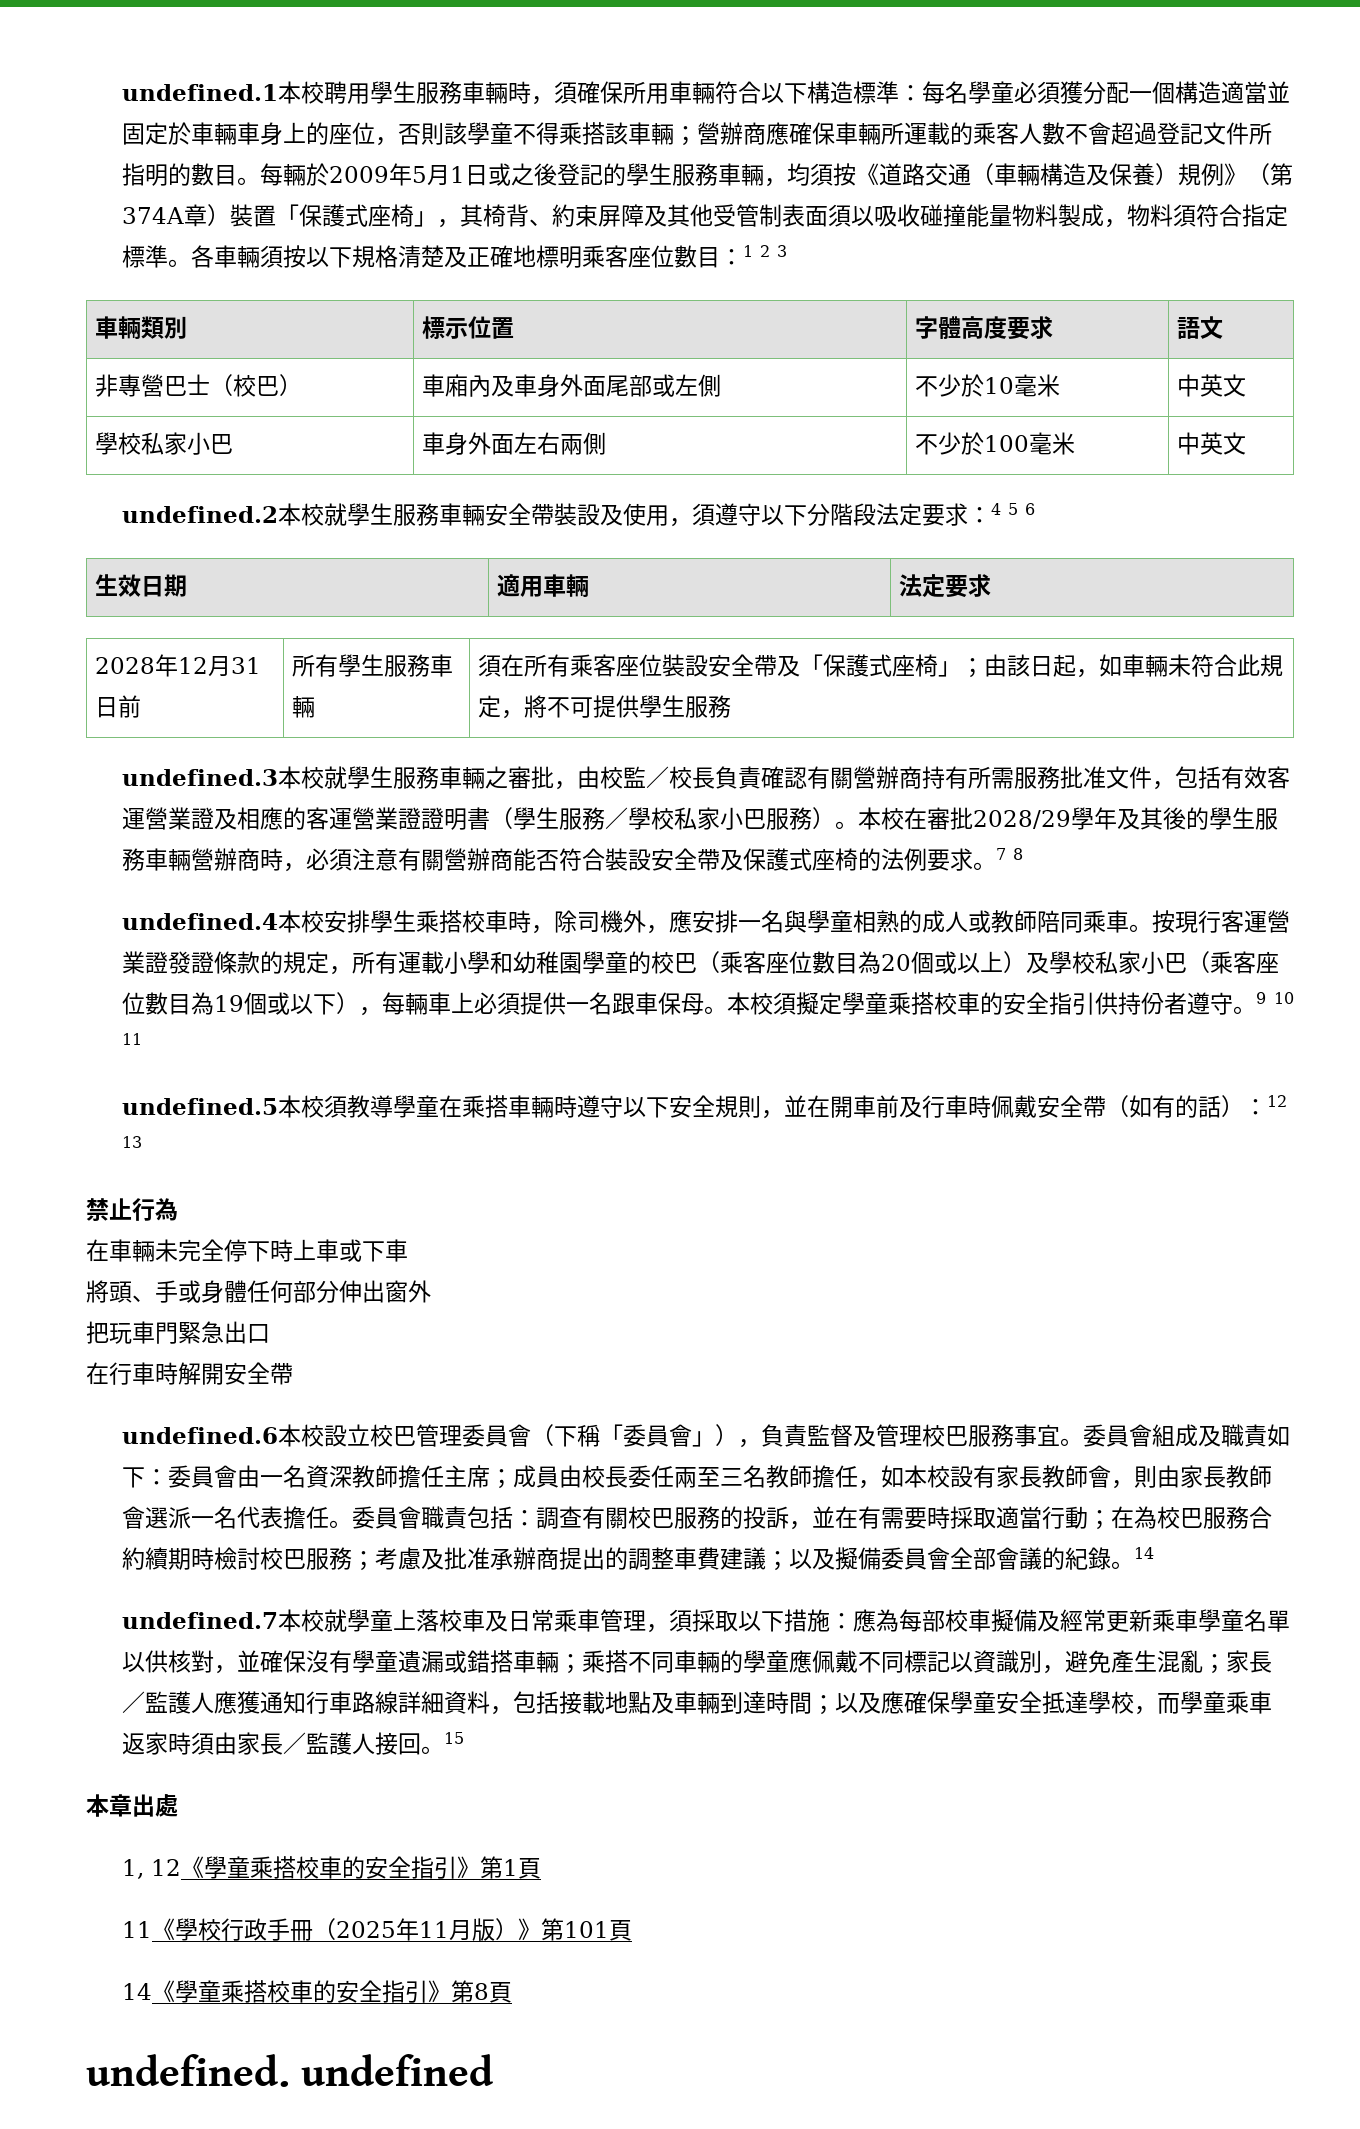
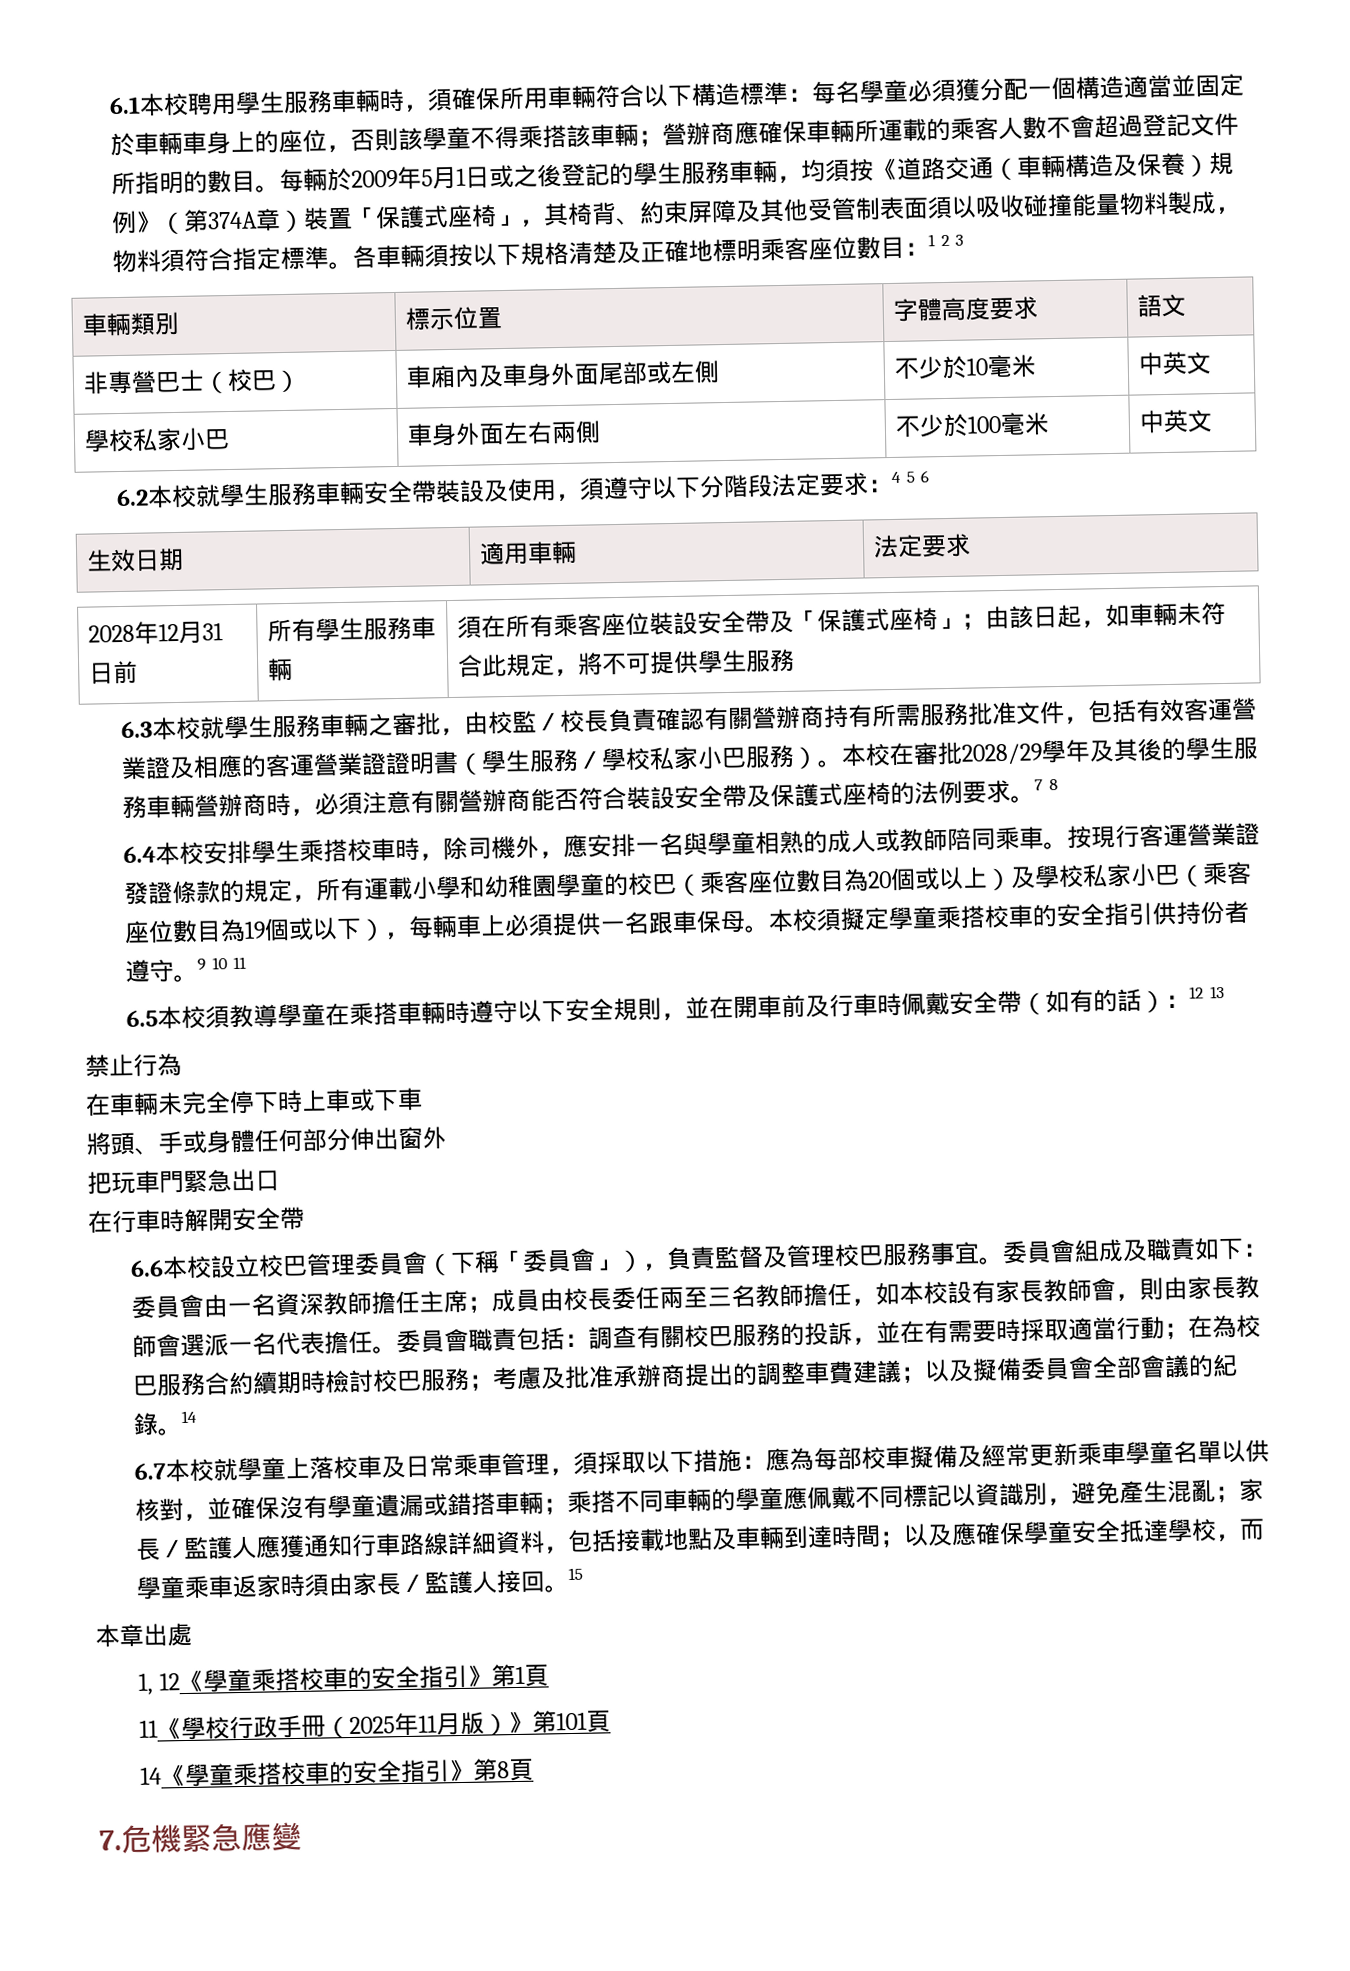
[122,84,279,101] undefined.1 -> [109,96,142,115] 6.1
[122,506,279,523] undefined.2 -> [116,488,150,507] 6.2
[122,769,279,786] undefined.3 -> [121,720,154,739] 6.3
[122,913,279,930] undefined.4 -> [123,845,157,863] 6.4
[122,1098,279,1115] undefined.5 -> [126,1009,159,1027] 6.5
[122,1427,279,1444] undefined.6 -> [130,1259,165,1277] 6.6
[122,1612,279,1629] undefined.7 -> [134,1462,167,1480] 6.7
[86,2054,495,2087] undefined. undefined -> [99,1821,302,1854] 7.危機緊急應變

